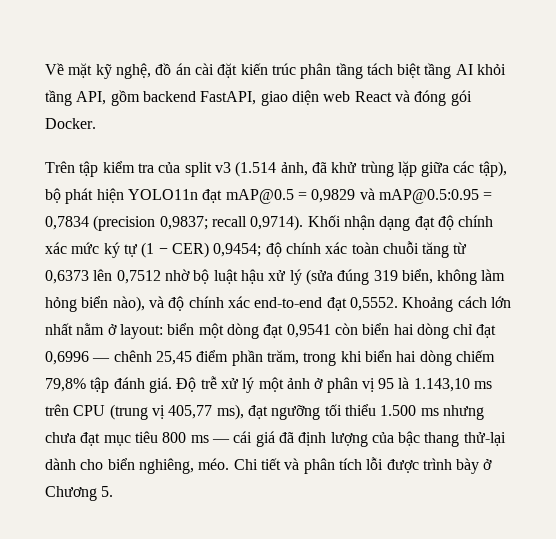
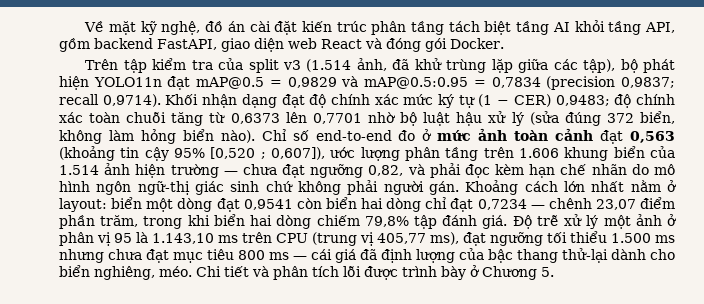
[213,243,262,257] 0,9454; -> [555,95,610,106] 0,9483;
[116,270,161,284] 0,7512 -> [312,113,362,124] 0,7701
[373,270,398,281] 319 -> [606,113,634,123] 372
[112,296,398,312] nào), và độ chính xác end-to-end đạt 0,5552. -> [220,128,675,144] [59,146,675,161] [59,163,675,178] [59,180,459,195] nào). Chỉ số end-to-end đo ở mức ảnh toàn cảnh đạt 0,563 (khoảng tin cậy 95% [0,520 ; 0,607]), ước lượng phân tầng trên 1.606 khung biển của 1.514 ảnh hiện trường — chưa đạt ngưỡng 0,82, và phải đọc kèm hạn chế nhãn do mô hình ngôn ngữ-thị giác sinh chứ không phải người gán.
[45,351,89,365] 0,6996 -> [477,199,527,210] 0,7234
[155,351,192,365] 25,45 -> [595,199,636,210] 23,07

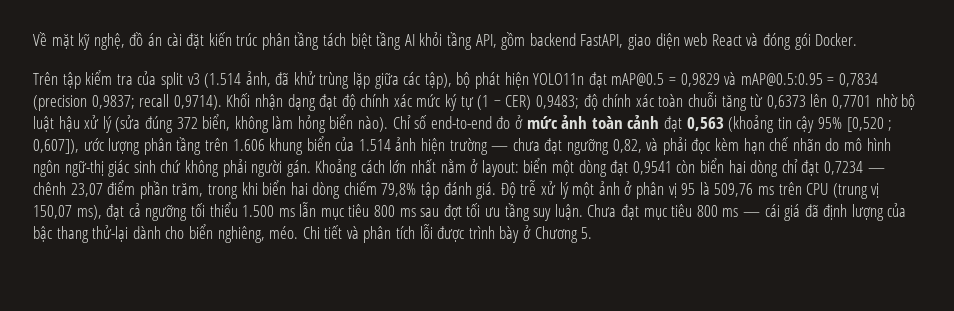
[152,233,214,244] 1.143,10 -> [714,183,754,197] 509,76
[377,233,426,244] 405,77 -> [33,205,72,219] 150,07
(486, 239) none -> [128,203,141,217] cả
[59,249,142,263] nhưng chưa -> [299,202,617,221] lẫn mục tiêu 800 ms sau đợt tối ưu tầng suy luận. Chưa

